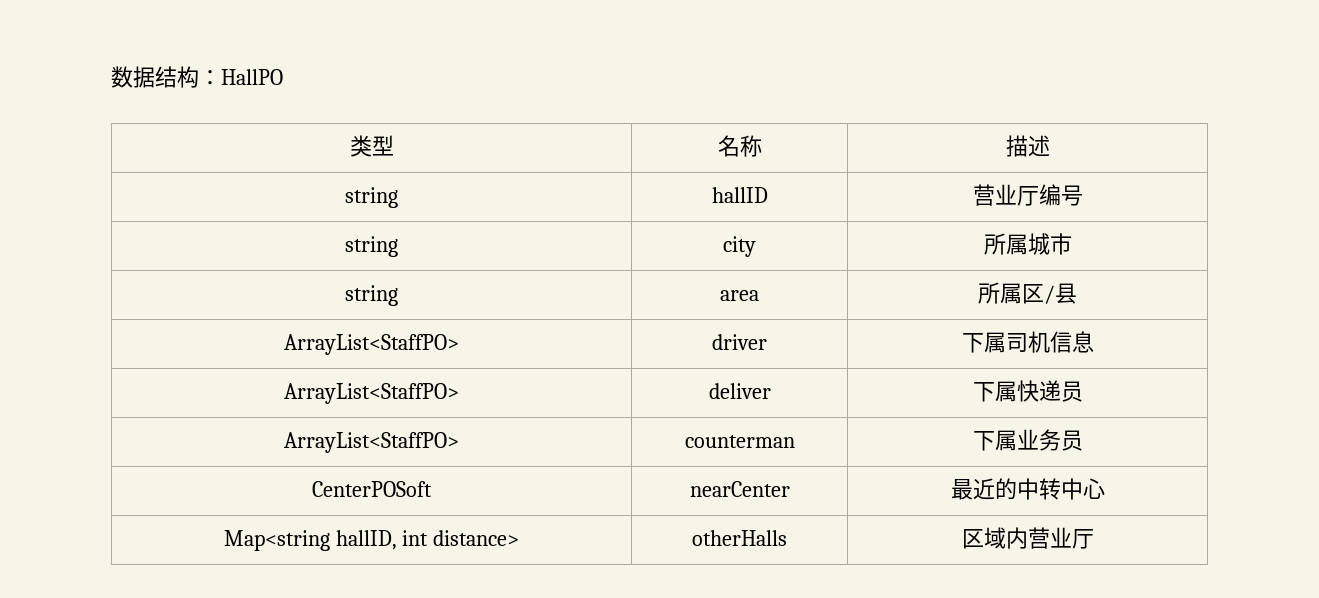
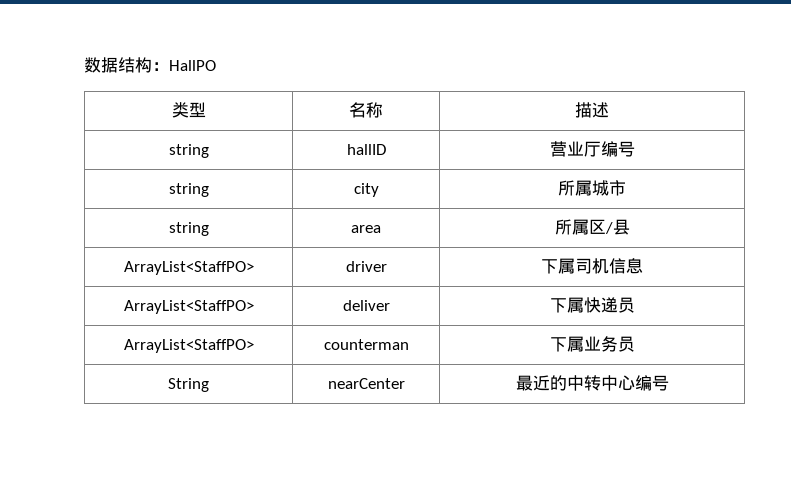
[312,481,432,497] CenterPOSoft -> [168,378,209,392] String
[223,530,520,551] [692,530,787,546] [961,527,1094,549] // Map<string hallID, int distance> | otherHalls | 区域内营业厅 -> [634,375,669,391] 编号

